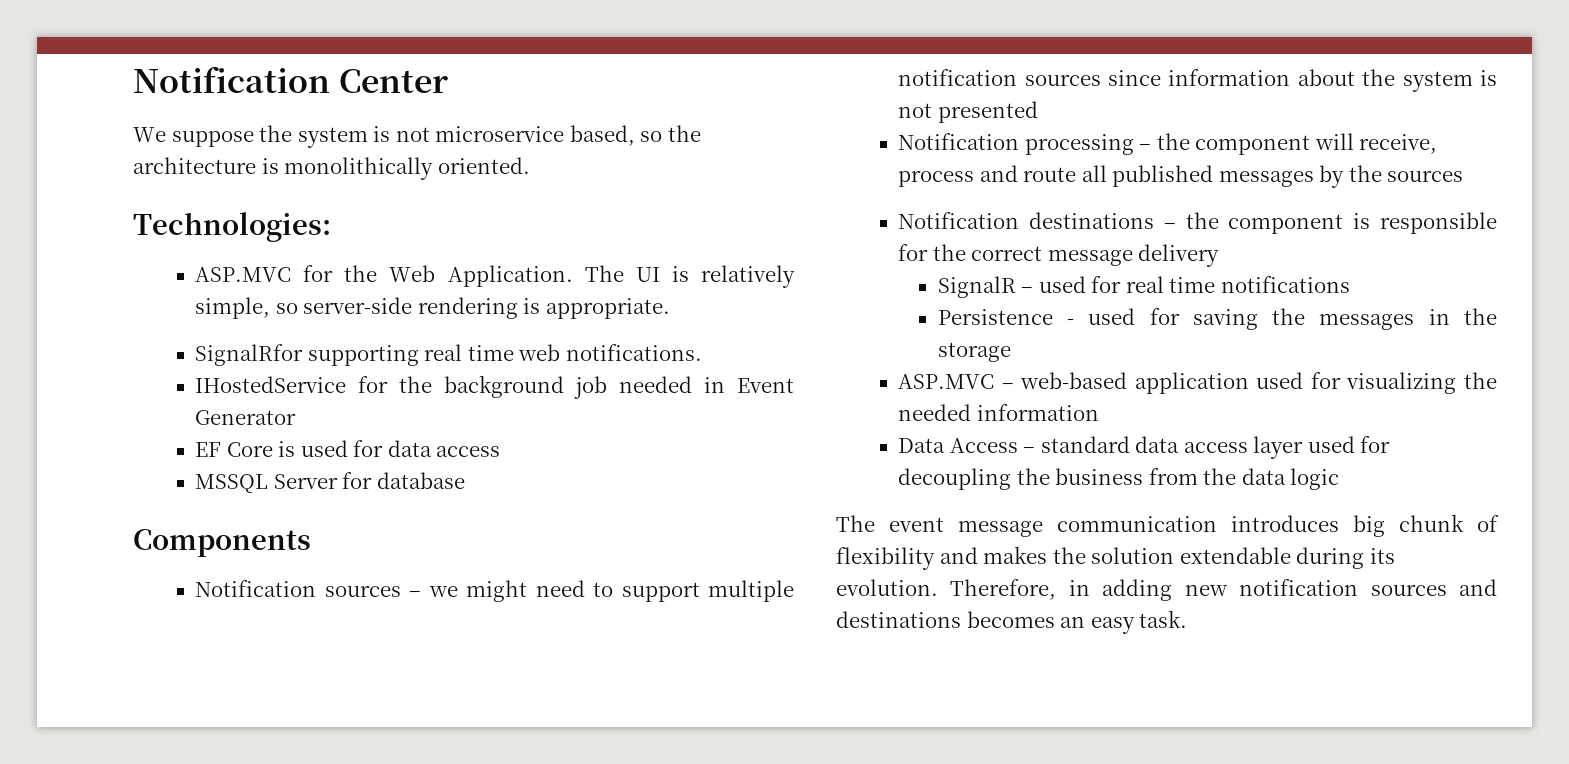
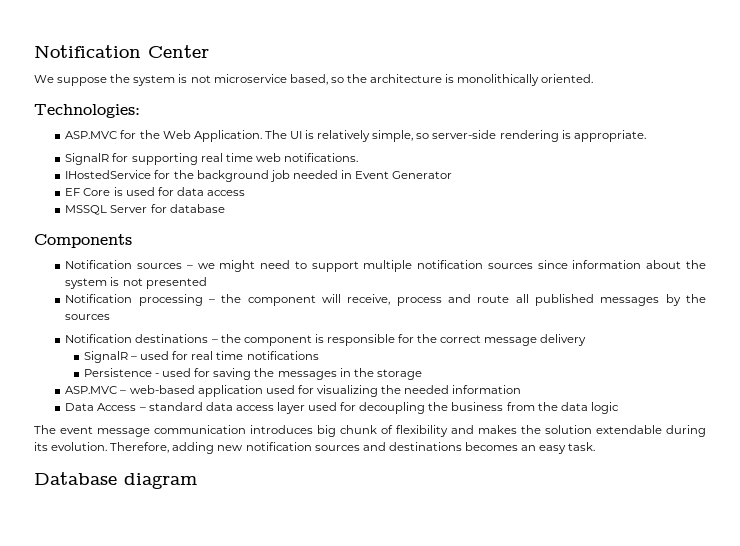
[195,344,304,366] SignalRfor -> [65,153,129,165] SignalR for
[1068,580,1090,596] in -> (170, 447) none
(1188, 619) none -> [34,472,197,489] // Database diagram

